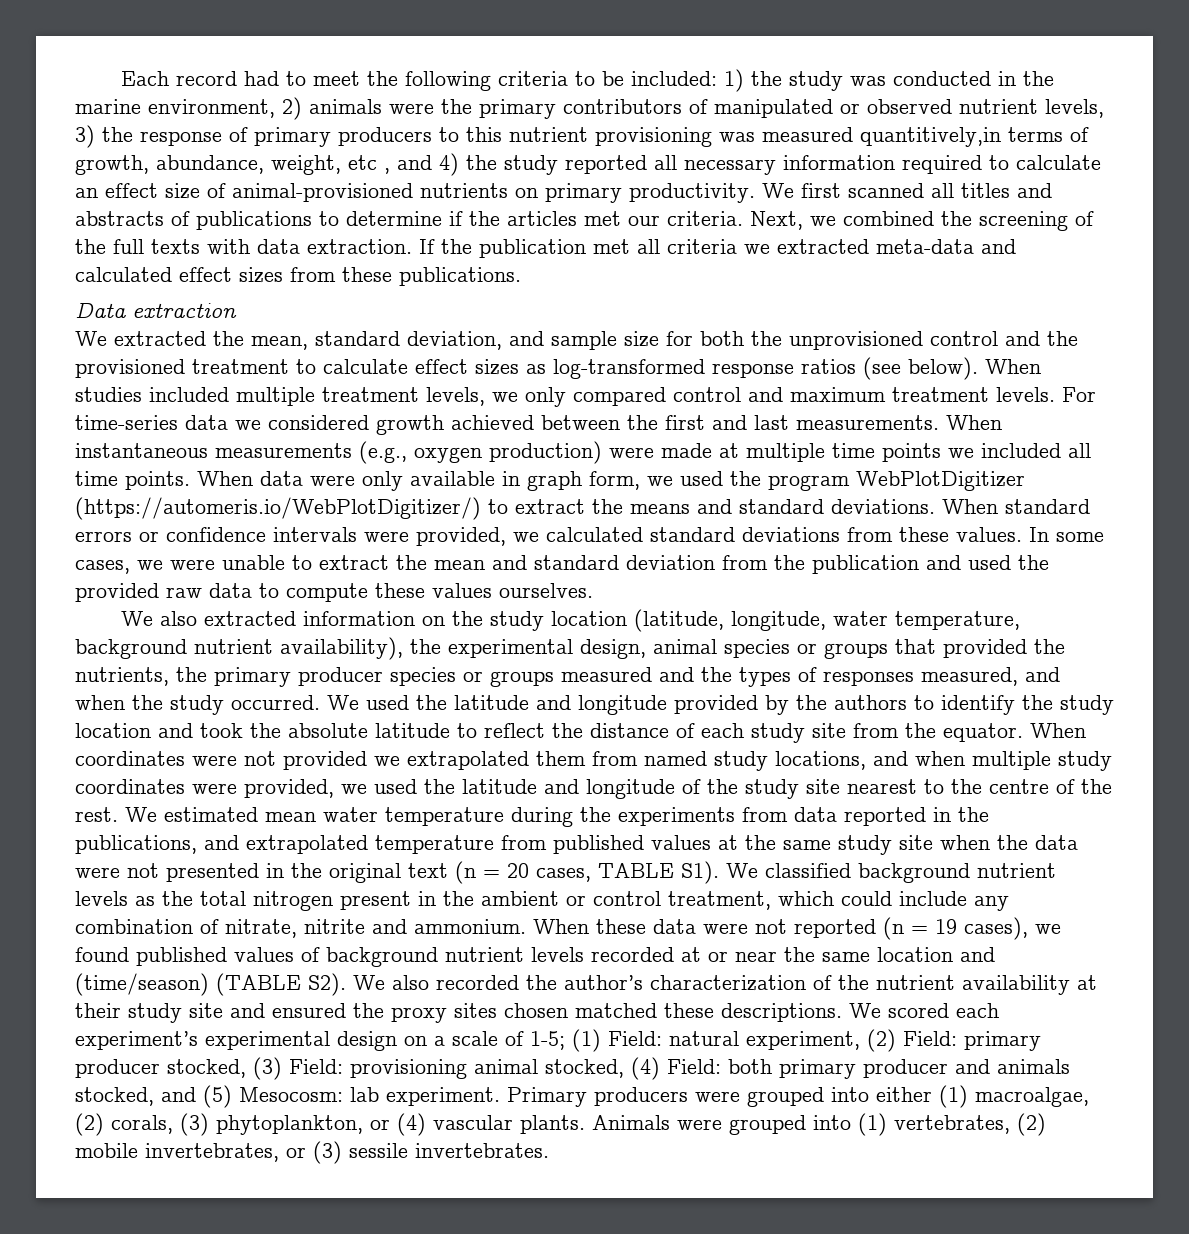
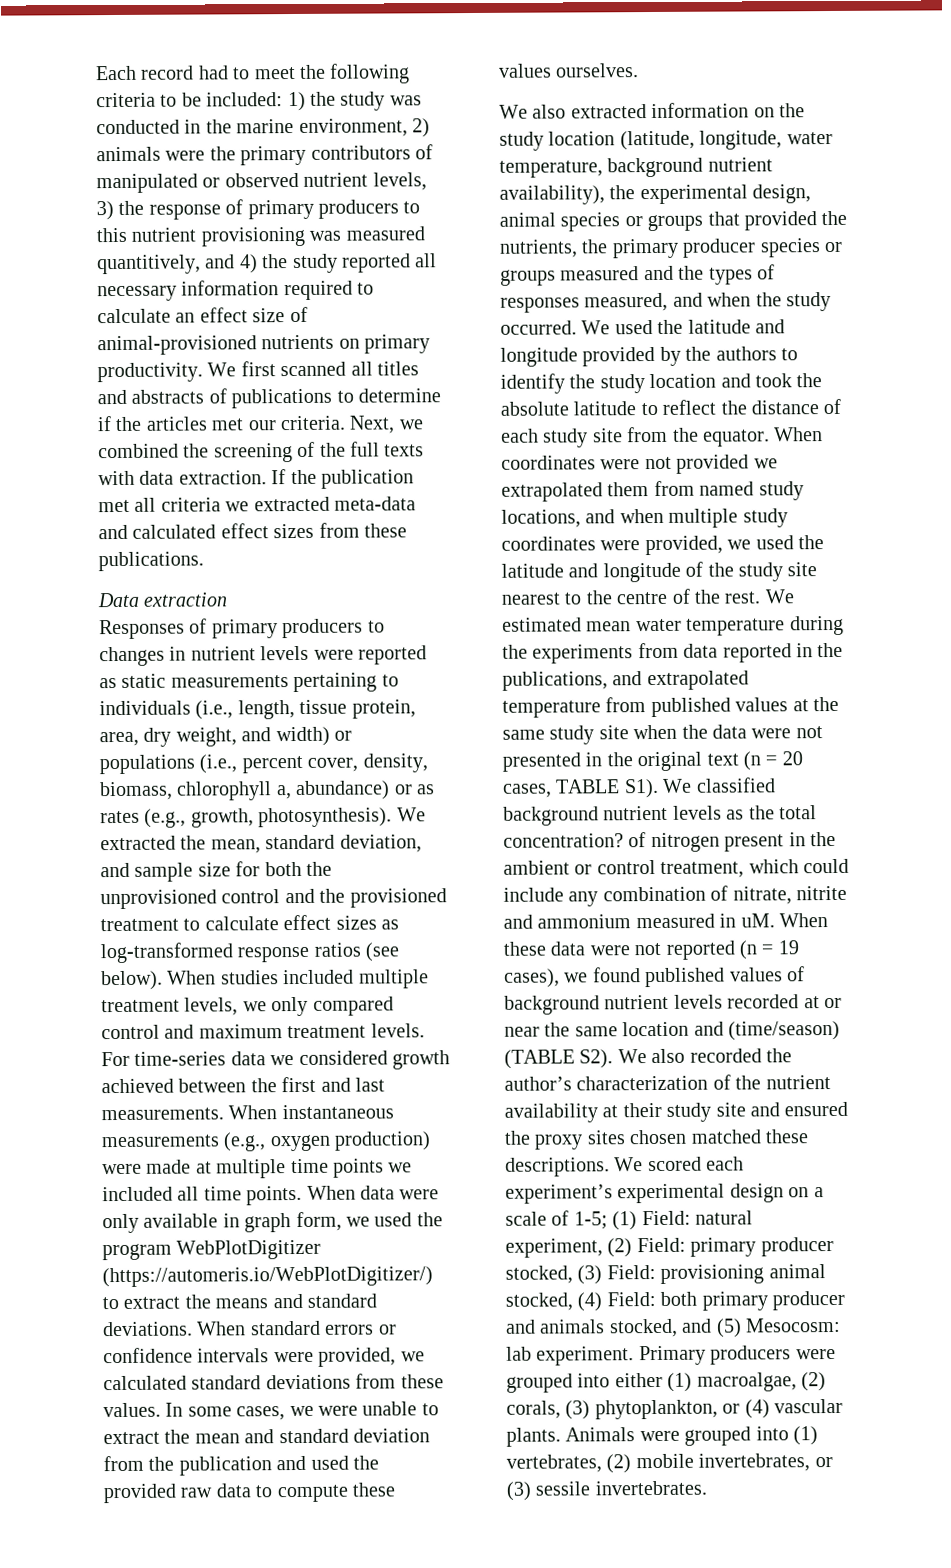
[860,127,1089,147] [75,155,390,175] quantitively,in terms of growth, abundance, weight, etc , -> [97,254,201,275] quantitively,
(237, 311) none -> [99,618,385,640] [99,645,427,667] [99,672,399,693] [99,699,416,720] [99,726,352,747] [99,753,428,775] [99,780,435,801] [100,807,393,828] Responses of primary producers to changes in nutrient levels were reported as static measurements pertaining to individuals (i.e., length, tissue protein, area, dry weight, and width) or populations (i.e., percent cover, density, biomass, chlorophyll a, abundance) or as rates (e.g., growth, photosynthesis).
(246, 898) none -> [503,832,647,848] concentration? of
[414,919,526,934] ammonium. -> [537,913,775,929] ammonium measured in uM.

